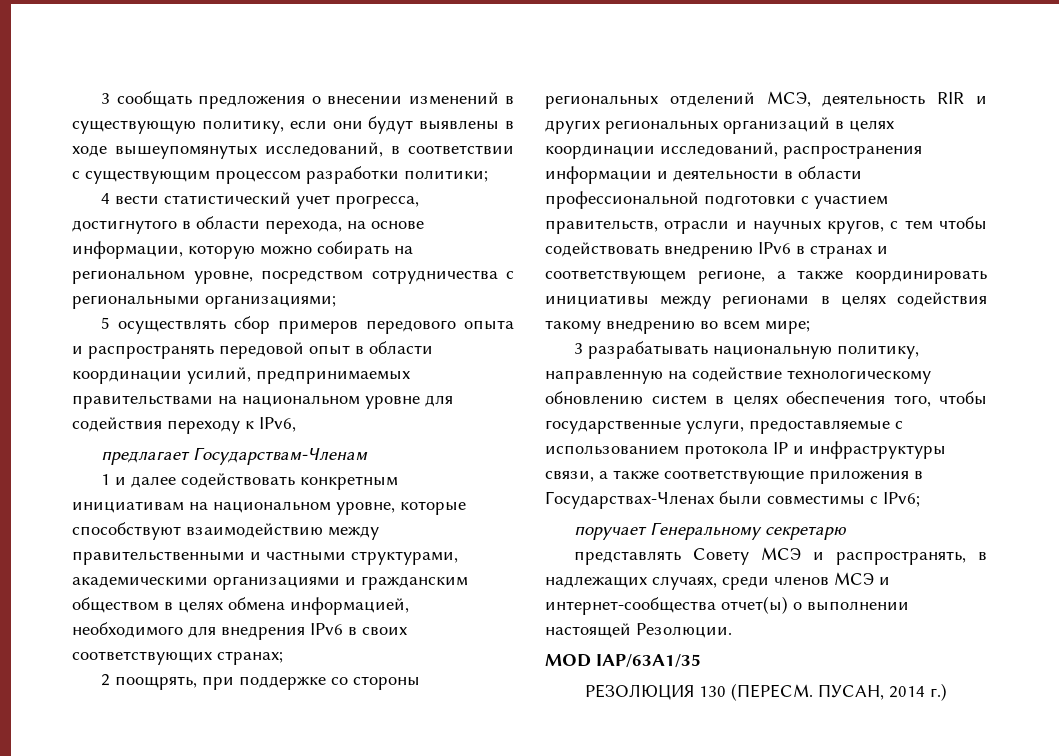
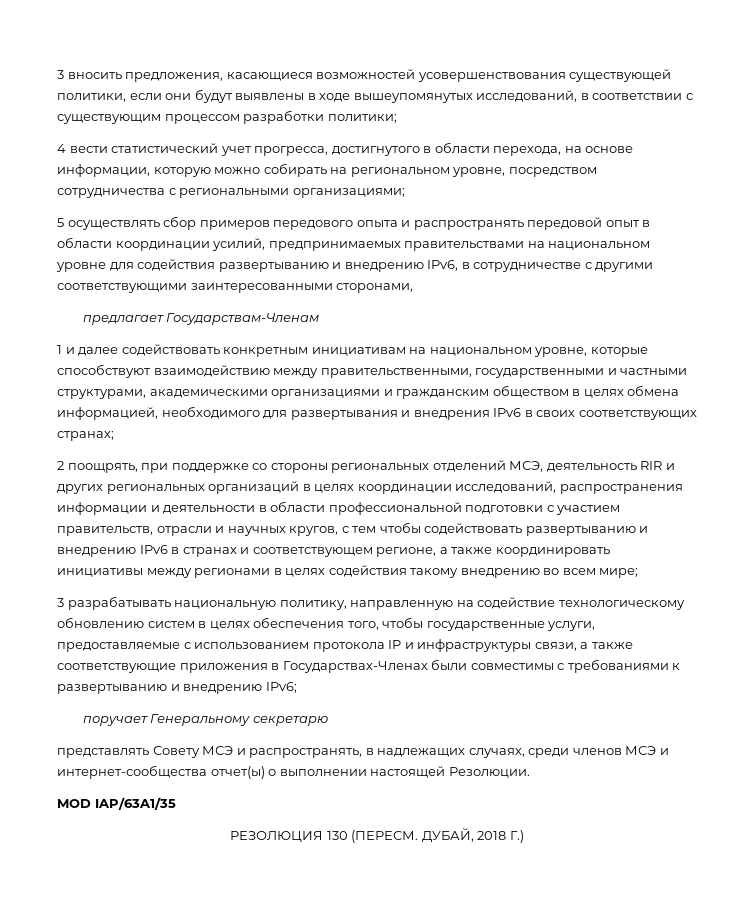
[101,91,514,109] [72,120,284,134] 3 сообщать предложения о внесении изменений в существующую политику, -> [57,69,672,82] [57,93,126,102] 3 вносить предложения, касающиеся возможностей усовершенствования существующей политики,
[167,417,296,434] переходу к IPv6, -> [218,260,654,272] [57,283,414,293] развертыванию и внедрению IPv6, в сотрудничестве с другими соответствующими заинтересованными сторонами,
[72,551,245,565] правительственными -> [320,368,605,378] правительственными, государственными
(216, 632) none -> [290,410,411,420] развертывания и
(659, 249) none -> [525,526,649,536] развертыванию и
(878, 500) none -> [567,659,681,673] [57,684,263,694] требованиями к развертыванию и внедрению
[818,683,947,701] ПУСАН, 2014 г.) -> [421,828,524,843] ДУБАЙ, 2018 Г.)

